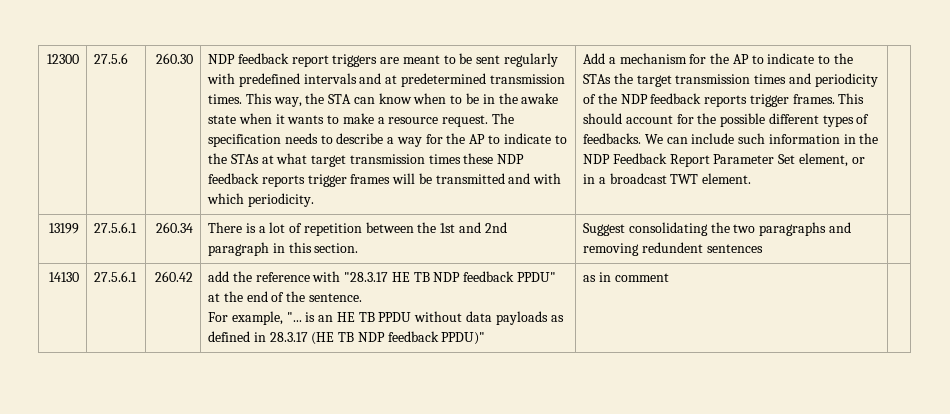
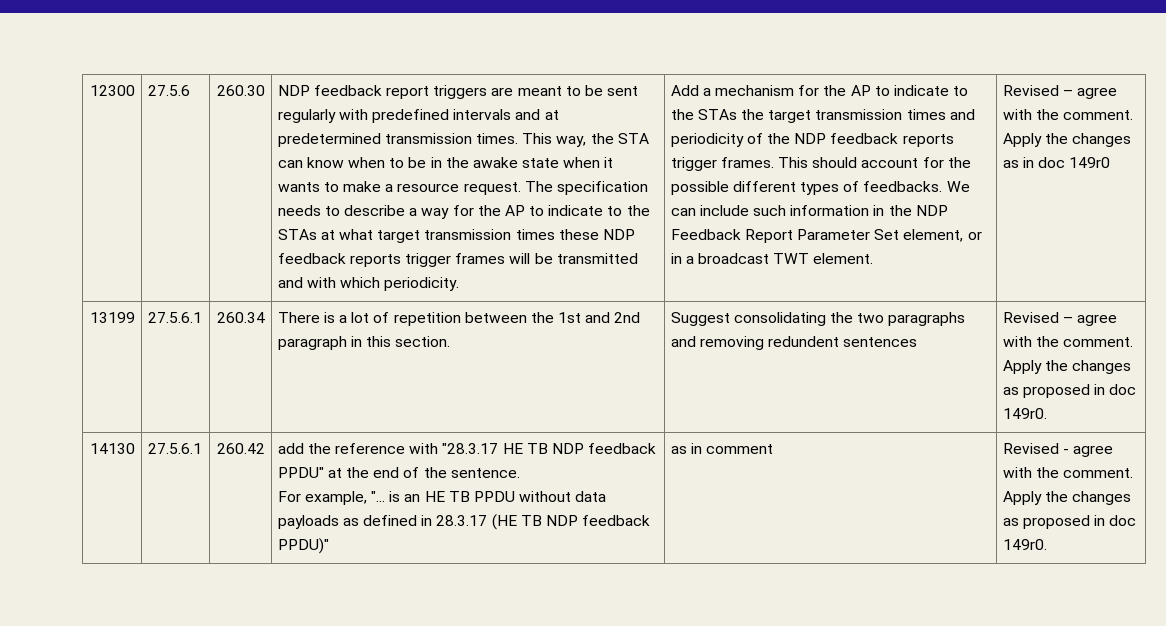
(752, 178) none -> [1002,85,1117,99] [1002,109,1133,120] [1002,133,1131,147] [1002,157,1111,168] Revised – agree with the comment. Apply the changes as in doc 149r0
(763, 248) none -> [1002,312,1117,326] [1002,336,1133,347] [1002,360,1131,374] [1002,384,1137,398] [1002,408,1047,419] Revised – agree with the comment. Apply the changes as proposed in doc 149r0.
(669, 277) none -> [1002,443,1113,457] [1002,467,1133,478] [1002,491,1131,505] [1002,515,1137,529] [1002,539,1047,550] Revised - agree with the comment. Apply the changes as proposed in doc 149r0.

